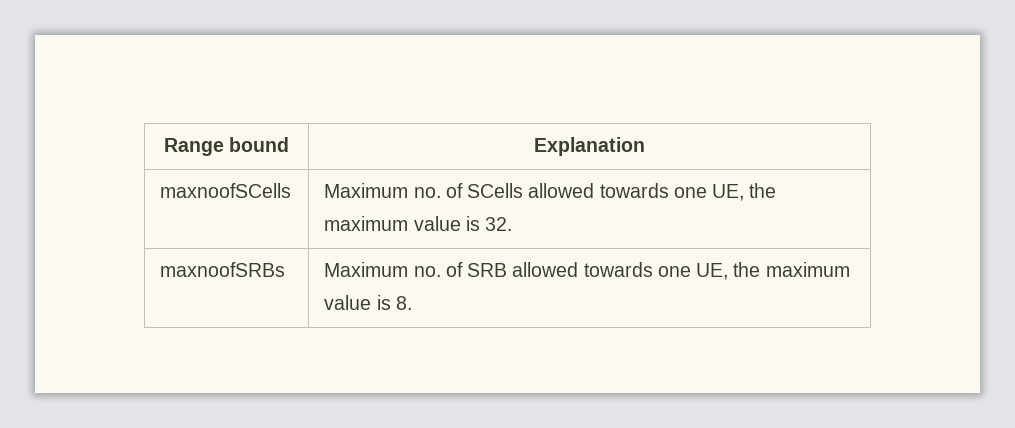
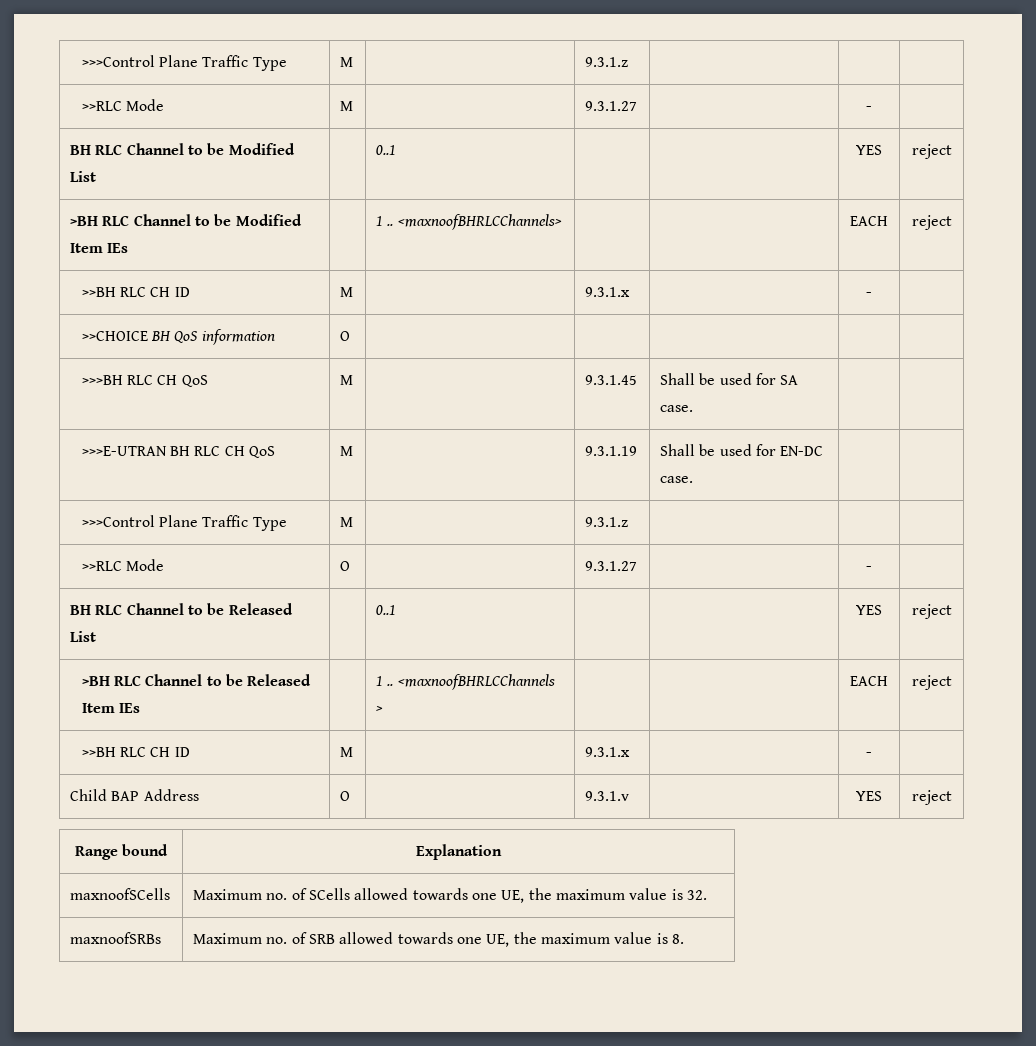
(163, 147) none -> [81,55,287,71] [340,57,354,67] [585,57,629,67] [81,99,165,111] [340,101,354,111] [585,101,638,111] [866,106,872,111] [70,143,295,155] [70,171,97,182] [376,145,397,155] [856,145,882,155] [911,144,952,159] [70,214,302,226] [70,243,129,253] [376,214,562,230] [850,216,888,226] [911,215,952,230] [81,287,190,297] [340,287,354,297] [585,287,631,297] [866,292,872,297] [81,329,275,345] [340,331,351,341] [81,375,208,387] [340,375,354,385] [585,375,638,385] [660,373,799,385] [660,405,694,412] [81,446,275,458] [340,446,354,456] [585,446,638,456] [660,444,824,456] [660,476,694,483] [81,515,287,531] [340,517,354,527] [585,517,629,527] [81,559,165,571] [340,561,351,571] [585,561,638,571] [866,566,872,571] [70,603,293,615] [70,631,97,642] [376,605,397,615] [856,605,882,615] [911,604,952,619] [81,674,312,686] [81,703,141,713] [376,674,555,690] [376,706,384,713] [850,676,888,686] [911,675,952,690] [81,747,190,757] [340,747,354,757] [585,747,631,757] [866,752,872,757] [70,789,199,801] [340,791,351,801] [585,791,630,801] [856,791,882,801] [911,790,952,805] >>>Control Plane Traffic Type | M | | 9.3.1.z | | | // >>RLC Mode | M | | 9.3.1.27 | | - | // BH RLC Channel to be Modified List | | 0..1 | | | YES | reject // >BH RLC Channel to be Modified Item IEs | | 1 .. <maxnoofBHRLCChannels> | | | EACH | reject // >>BH RLC CH ID | M | | 9.3.1.x | | - | // >>CHOICE BH QoS information | O | | | | | // >>>BH RLC CH QoS | M | | 9.3.1.45 | Shall be used for SA case. | | // >>>E-UTRAN BH RLC CH QoS | M | | 9.3.1.19 | Shall be used for EN-DC case. | | // >>>Control Plane Traffic Type | M | | 9.3.1.z | | | // >>RLC Mode | O | | 9.3.1.27 | | - | // BH RLC Channel to be Released List | | 0..1 | | | YES | reject // >BH RLC Channel to be Released Item IEs | | 1 .. <maxnoofBHRLCChannels > | | | EACH | reject // >>BH RLC CH ID | M | | 9.3.1.x | | - | // Child BAP Address | O | | 9.3.1.v | | YES | reject //

